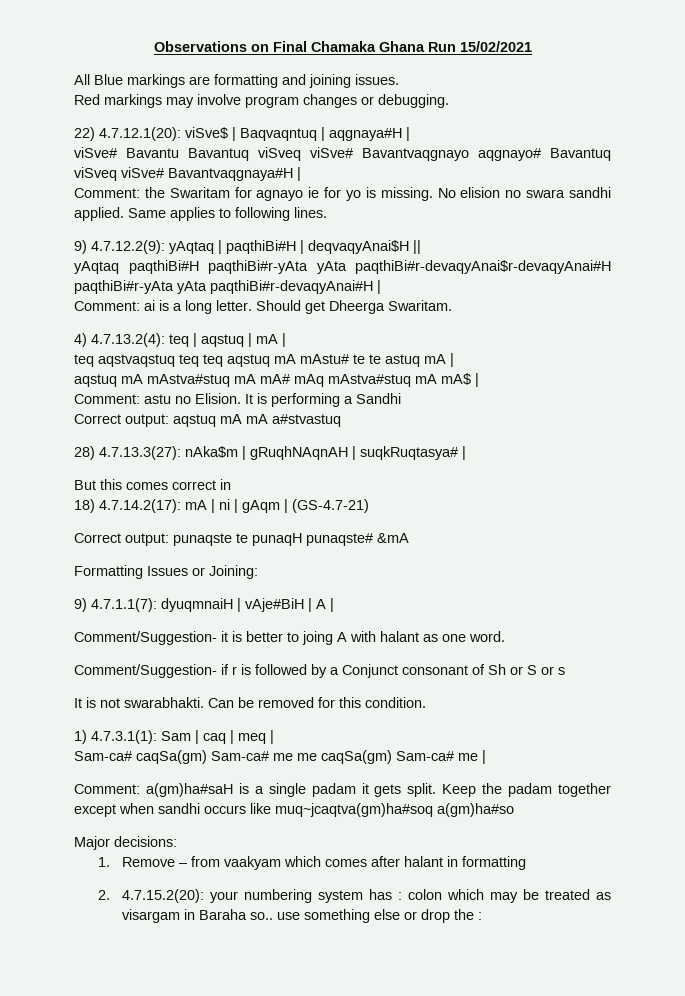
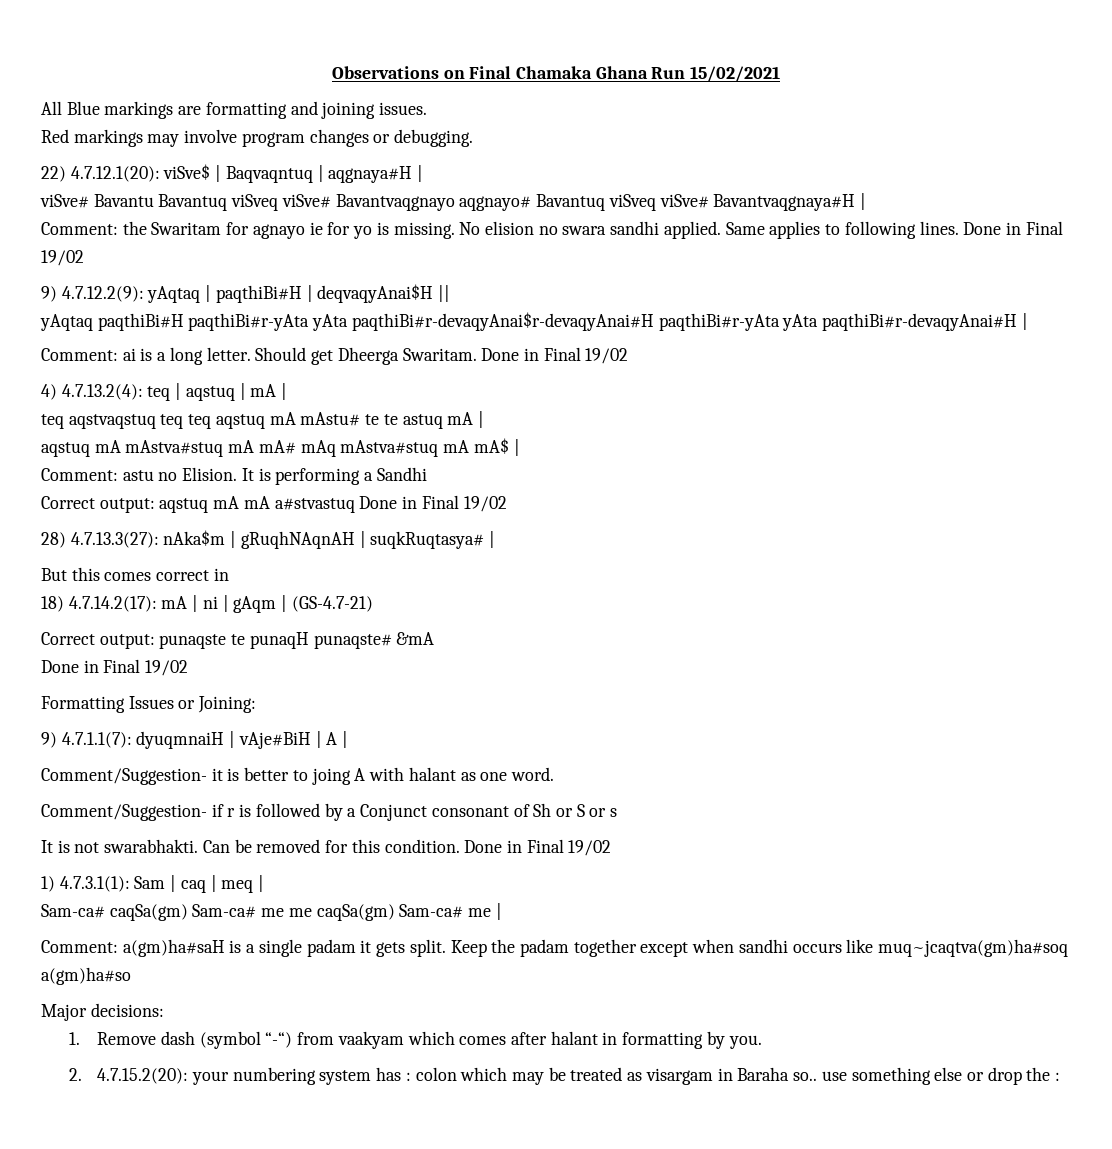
(327, 212) none -> [963,221,1063,235] [41,250,84,266] Done in Final 19/02
(452, 305) none -> [481,347,629,364] Done in Final 19/02
(341, 420) none -> [359,495,507,512] Done in Final 19/02
(409, 538) none -> [41,659,189,676] // Done in Final 19/02
(426, 702) none -> [464,839,612,856] Done in Final 19/02
[178,863,188,867] – -> [160,1031,293,1049] dash (symbol “-“)
(526, 863) none -> [706,1031,762,1049] by you.

